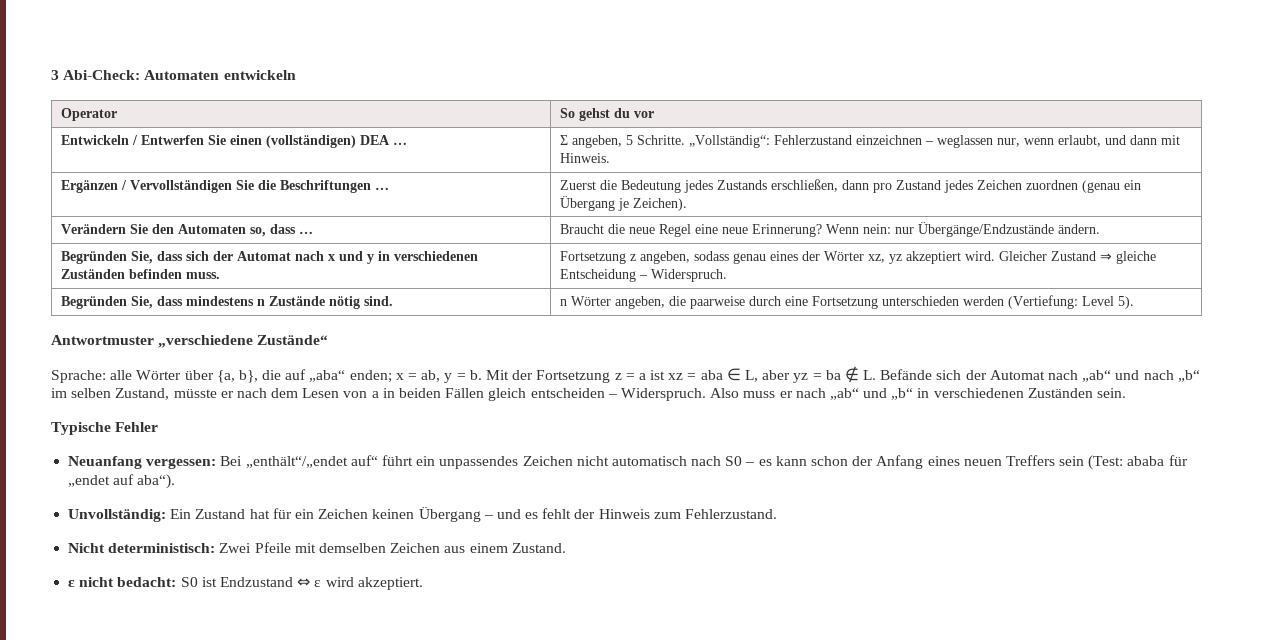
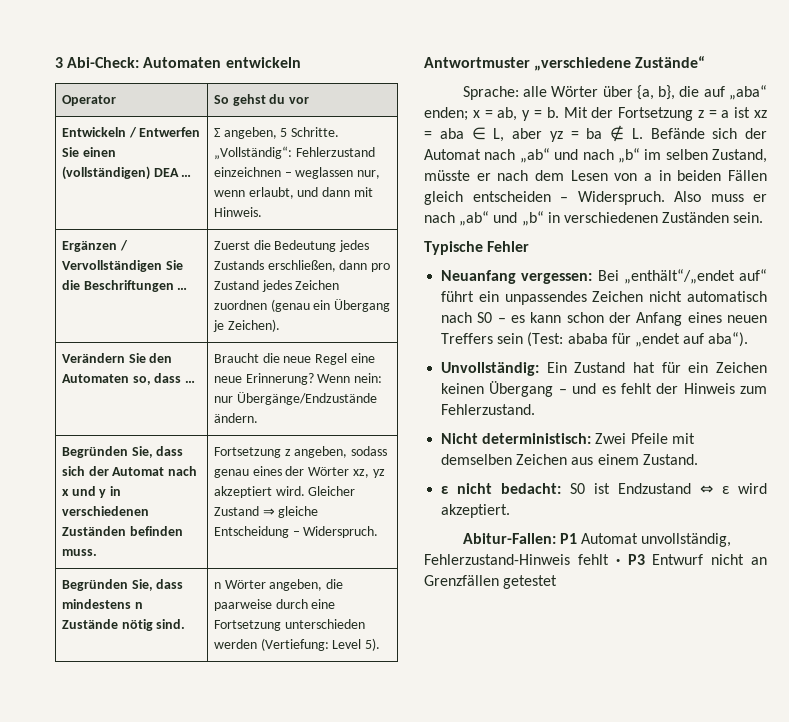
(423, 583) none -> [462,533,732,547] [424,554,767,565] [424,575,558,589] // Abitur-Fallen: P1 Automat unvollständig, Fehlerzustand-Hinweis fehlt · P3 Entwurf nicht an Grenzfällen getestet

